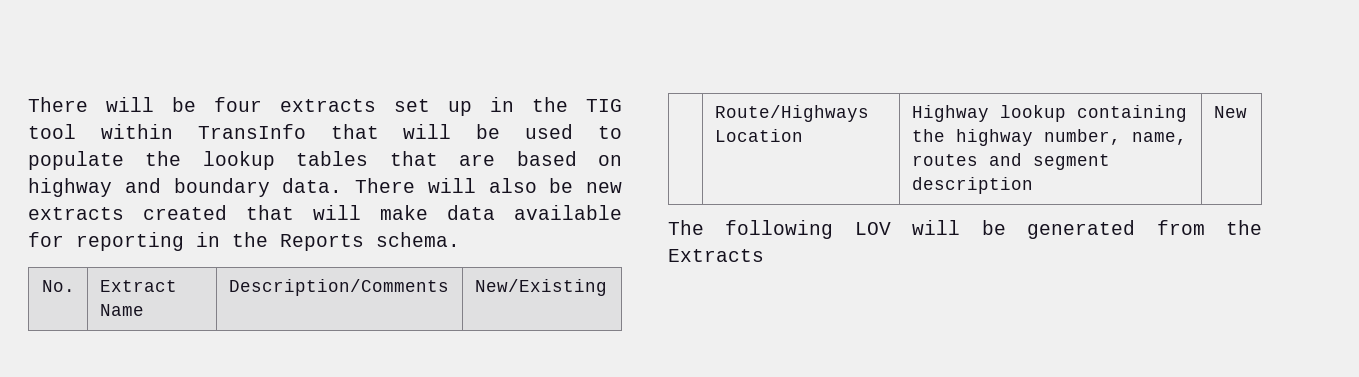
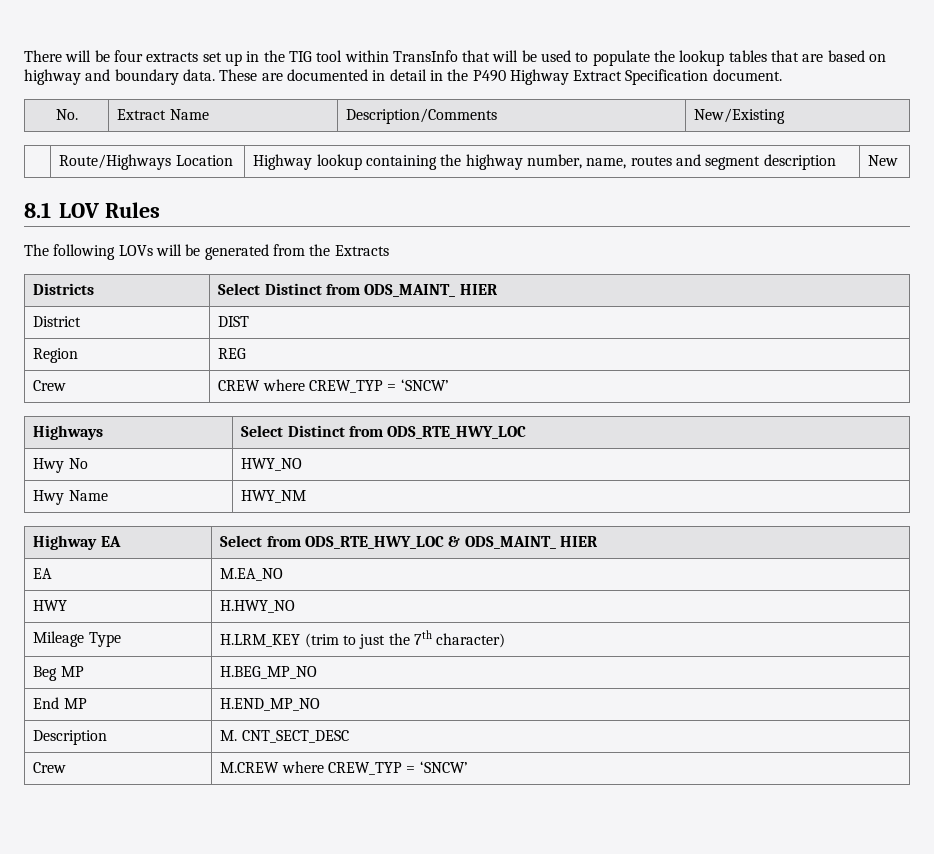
[355,178,622,193] [28,205,622,220] [28,232,460,251] There will also be new extracts created that will make data available for reporting in the Reports schema. -> [219,69,782,85] These are documented in detail in the P490 Highway Extract Specification document.
(1247, 112) none -> [24,202,160,218] // 8.1 LOV Rules
[854,222,891,235] LOV -> [118,245,153,256] LOVs
(764, 255) none -> [33,283,95,295] [218,283,498,297] [33,316,82,327] [218,316,250,327] [33,348,79,363] [218,348,247,359] [33,380,67,391] [218,379,449,393] [33,425,104,440] [241,425,527,439] [33,458,88,473] [241,458,303,471] [33,490,108,505] [241,490,307,503] [33,535,121,550] [220,535,598,549] [33,568,53,579] [220,568,284,581] [33,600,68,611] [220,600,296,613] [33,631,121,647] [220,630,506,649] [33,666,84,681] [220,666,318,679] [33,697,87,709] [220,698,321,711] [33,730,108,745] [220,730,349,743] [33,762,67,773] [220,761,468,775] // Districts | Select Distinct from ODS_MAINT_ HIER // District | DIST // Region | REG // Crew | CREW where CREW_TYP = ‘SNCW’ // Highways | Select Distinct from ODS_RTE_HWY_LOC // Hwy No | HWY_NO // Hwy Name | HWY_NM // Highway EA | Select from ODS_RTE_HWY_LOC & ODS_MAINT_ HIER // EA | M.EA_NO // HWY | H.HWY_NO // Mileage Type | H.LRM_KEY (trim to just the 7th character) // Beg MP | H.BEG_MP_NO // End MP | H.END_MP_NO // Description | M. CNT_SECT_DESC // Crew | M.CREW where CREW_TYP = ‘SNCW’

